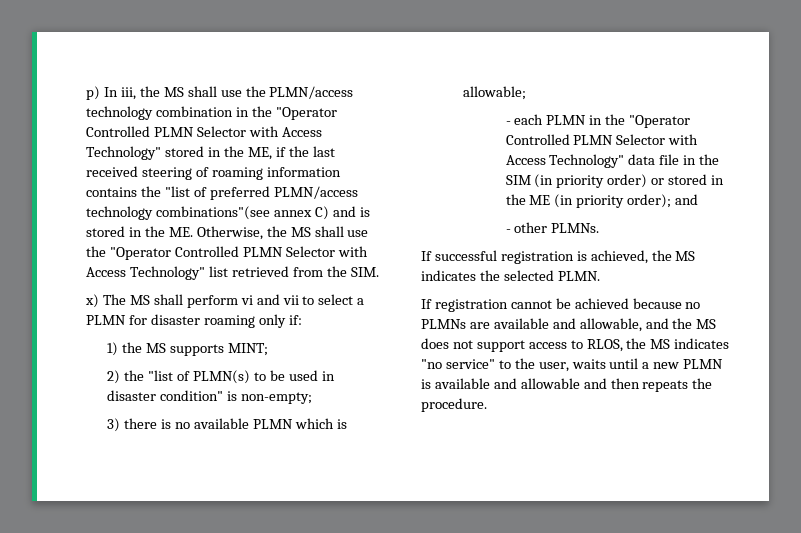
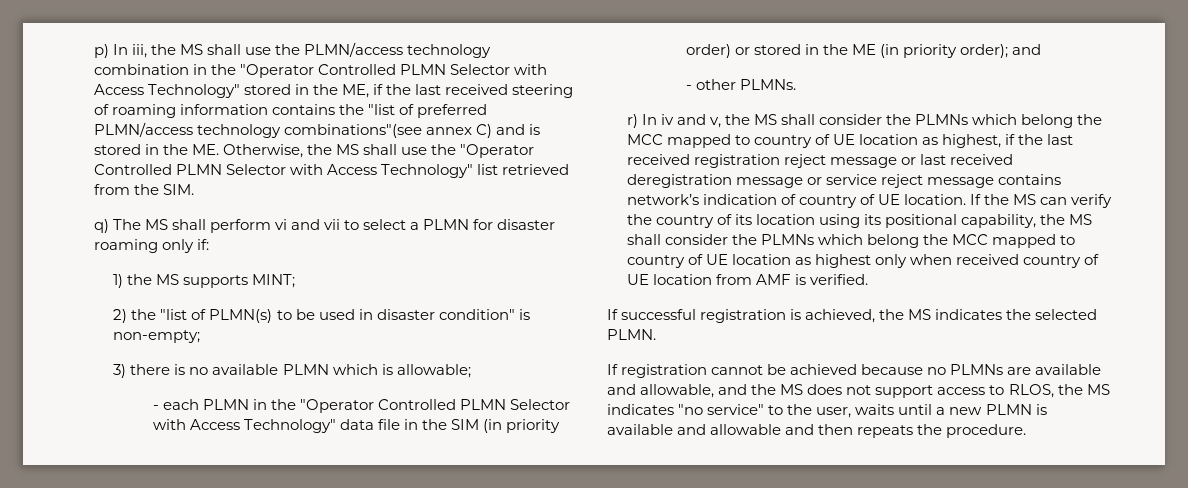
[85,294,100,308] x) -> [93,219,109,233] q)
(600, 228) none -> [626,114,1103,128] [626,134,1074,148] [626,154,1013,168] [626,174,1061,188] [626,194,1113,208] [626,214,1093,228] [626,234,1076,248] [626,254,1100,268] [626,274,868,285] // r) In iv and v, the MS shall consider the PLMNs which belong the MCC mapped to country of UE location as highest, if the last received registration reject message or last received deregistration message or service reject message contains network’s indication of country of UE location. If the MS can verify the country of its location using its positional capability, the MS shall consider the PLMNs which belong the MCC mapped to country of UE location as highest only when received country of UE location from AMF is verified.

